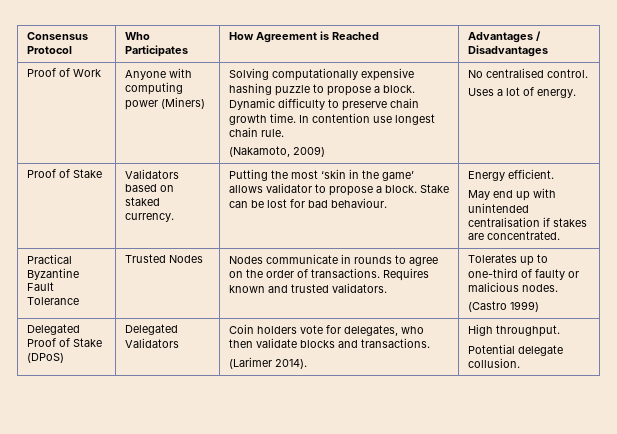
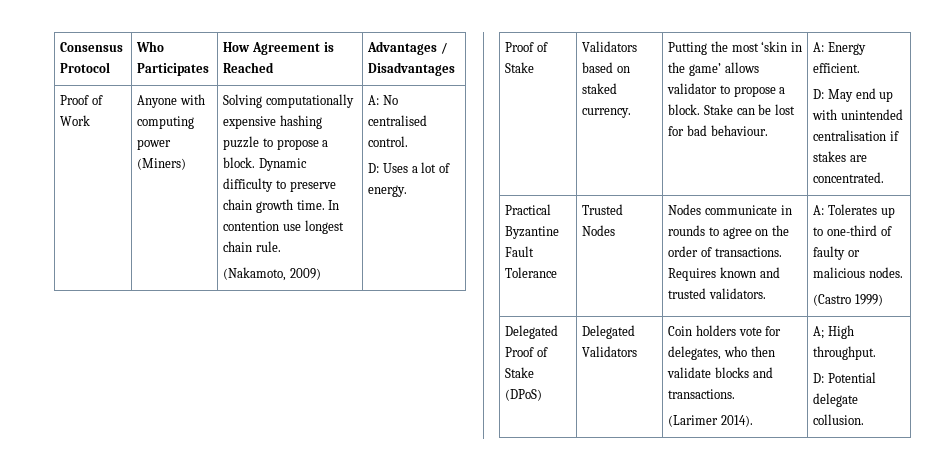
(325, 151) none -> [368,95,380,105] A:
(588, 73) none -> [368,163,380,173] D:
(387, 203) none -> [813,42,825,52] A:
(554, 174) none -> [813,89,825,99] D:
(387, 288) none -> [813,205,825,215] A:
(307, 364) none -> [813,326,825,339] A;
(560, 331) none -> [813,373,825,383] D:

